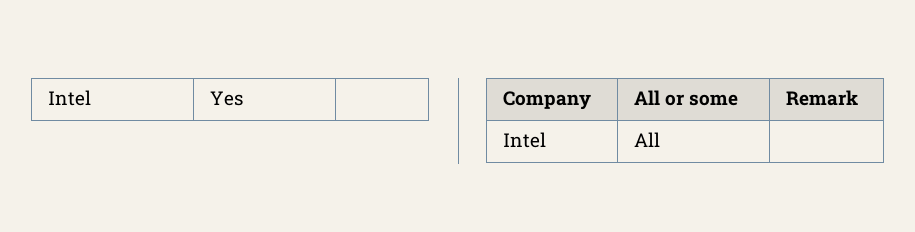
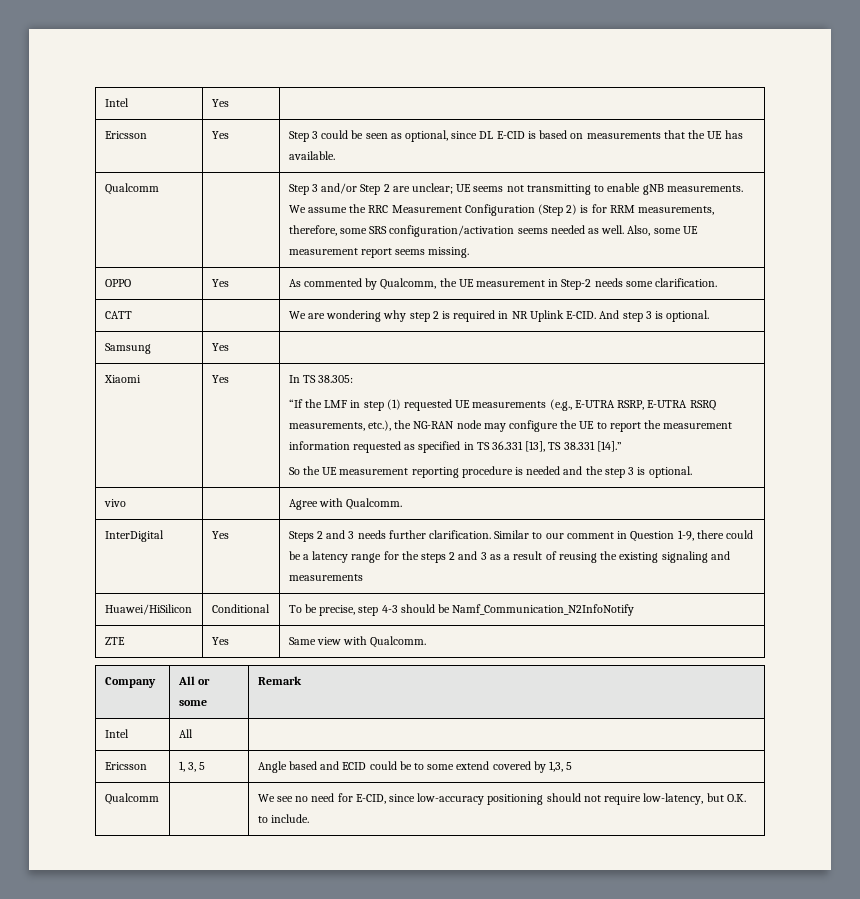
(243, 98) none -> [104,131,147,139] [211,131,229,139] [288,130,743,142] [288,151,335,160] [104,183,159,195] [288,183,743,195] [288,204,715,216] [288,225,698,237] [288,247,470,258] [104,279,131,287] [211,279,229,287] [288,278,718,290] [104,311,132,319] [288,310,710,322] [104,343,151,354] [211,343,229,351] [103,375,141,383] [211,375,229,383] [288,375,354,383] [288,399,716,411] [288,420,733,432] [288,441,622,453] [288,466,692,478] [103,499,126,507] [288,498,403,510] [104,530,164,542] [211,531,229,539] [288,530,754,542] [288,551,730,563] [288,574,363,581] [104,604,192,615] [211,604,270,613] [288,604,635,616] [104,637,125,645] [211,637,229,645] [288,636,427,648] // Ericsson | Yes | Step 3 could be seen as optional, since DL E-CID is based on measurements that the UE has available. // Qualcomm | | Step 3 and/or Step 2 are unclear; UE seems not transmitting to enable gNB measurements. We assume the RRC Measurement Configuration (Step 2) is for RRM measurements, therefore, some SRS configuration/activation seems needed as well. Also, some UE measurement report seems missing. // OPPO | Yes | As commented by Qualcomm, the UE measurement in Step-2 needs some clarification. // CATT | | We are wondering why step 2 is required in NR Uplink E-CID. And step 3 is optional. // Samsung | Yes | // Xiaomi | Yes | In TS 38.305: // “If the LMF in step (1) requested UE measurements (e.g., E-UTRA RSRP, E-UTRA RSRQ measurements, etc.), the NG-RAN node may configure the UE to report the measurement information requested as specified in TS 36.331 [13], TS 38.331 [14].” // So the UE measurement reporting procedure is needed and the step 3 is optional. // vivo | | Agree with Qualcomm. // InterDigital | Yes | Steps 2 and 3 needs further clarification. Similar to our comment in Question 1-9, there could be a latency range for the steps 2 and 3 as a result of reusing the existing signaling and measurements // Huawei/HiSilicon | Conditional | To be precise, step 4-3 should be Namf_Communication_N2InfoNotify // ZTE | Yes | Same view with Qualcomm.
(660, 139) none -> [104,762,147,770] [178,761,206,772] [257,761,573,773] [104,793,159,805] [257,793,746,805] [257,814,309,823] // Ericsson | 1, 3, 5 | Angle based and ECID could be to some extend covered by 1,3, 5 // Qualcomm | | We see no need for E-CID, since low-accuracy positioning should not require low-latency, but O.K. to include.

